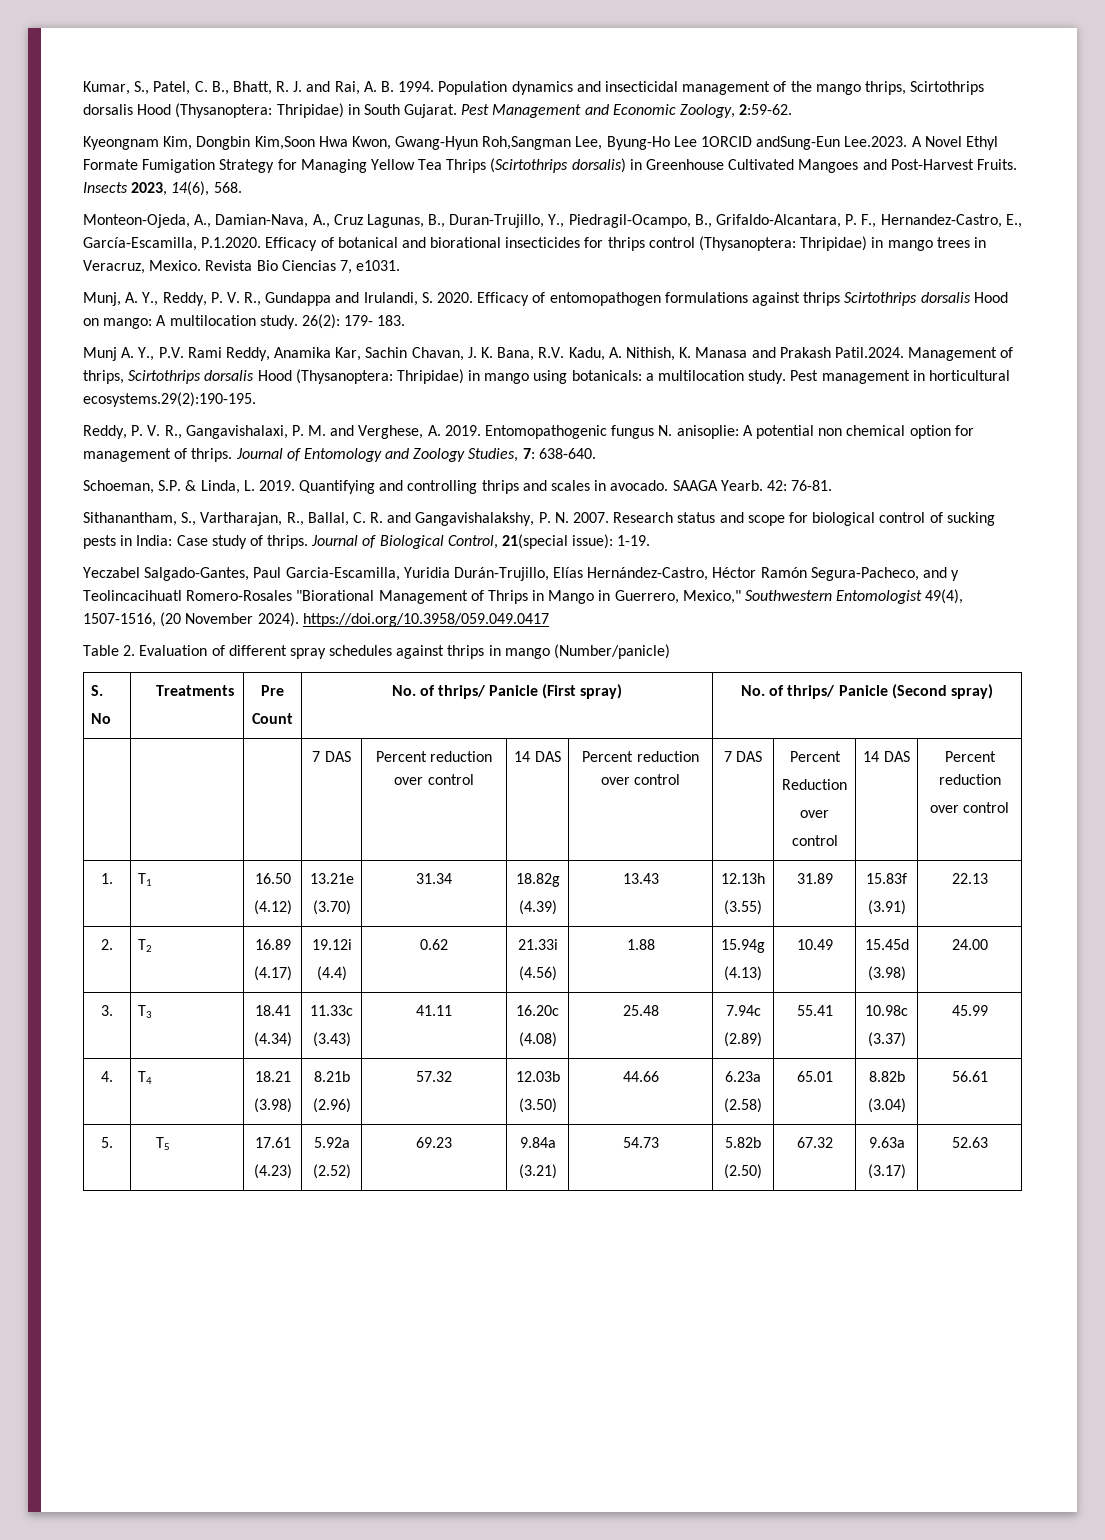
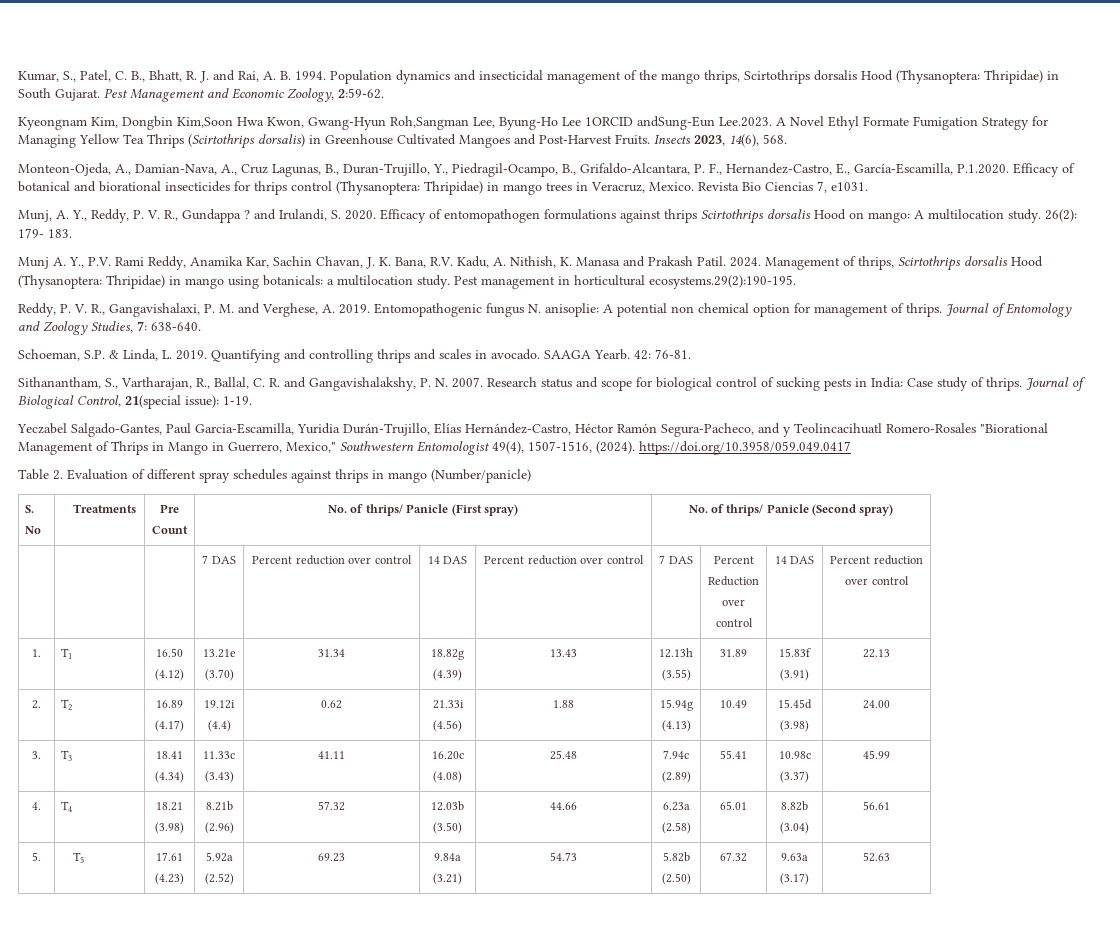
(332, 299) none -> [244,210,250,219] ?
[834,347,904,358] Patil.2024. -> [697,256,761,267] Patil. 2024.
[160,612,299,627] (20 November 2024). -> [596,441,635,454] (2024).

